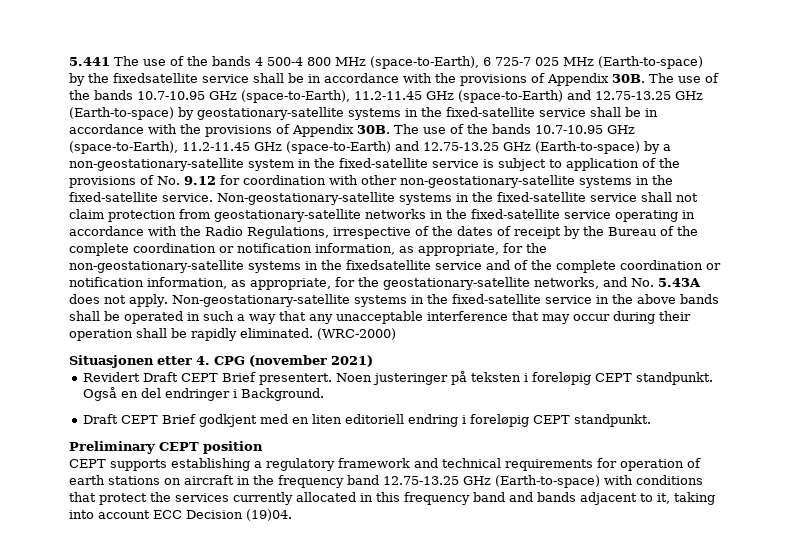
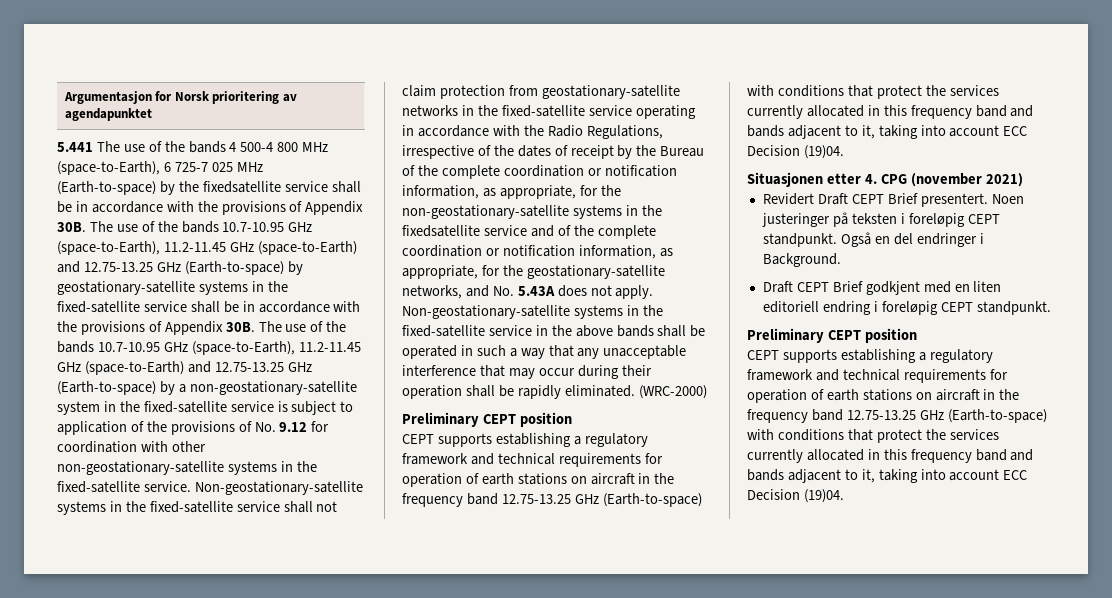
(69, 61) none -> [63,91,297,104] [64,108,152,121] Argumentasjon for Norsk prioritering av agendapunktet //
(396, 334) none -> [402,412,572,427] [402,433,648,447] [402,453,663,467] [402,473,675,487] [402,493,702,507] [747,85,999,99] [747,105,1034,119] [747,125,1028,139] [747,145,844,159] // Preliminary CEPT position // CEPT supports establishing a regulatory framework and technical requirements for operation of earth stations on aircraft in the frequency band 12.75-13.25 GHz (Earth-to-space) with conditions that protect the services currently allocated in this frequency band and bands adjacent to it, taking into account ECC Decision (19)04.

